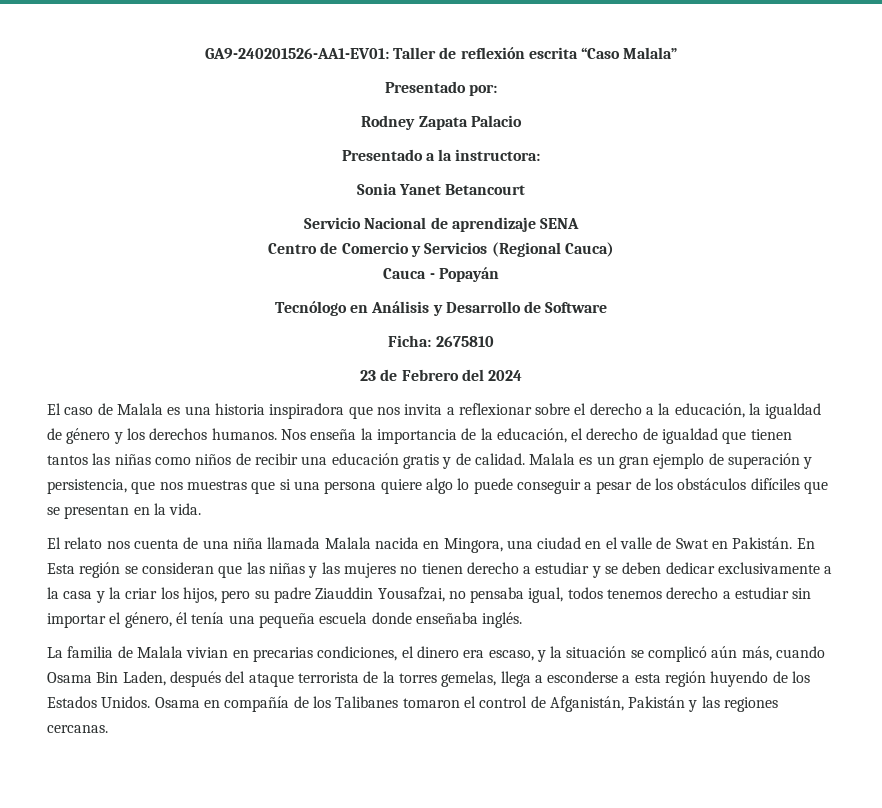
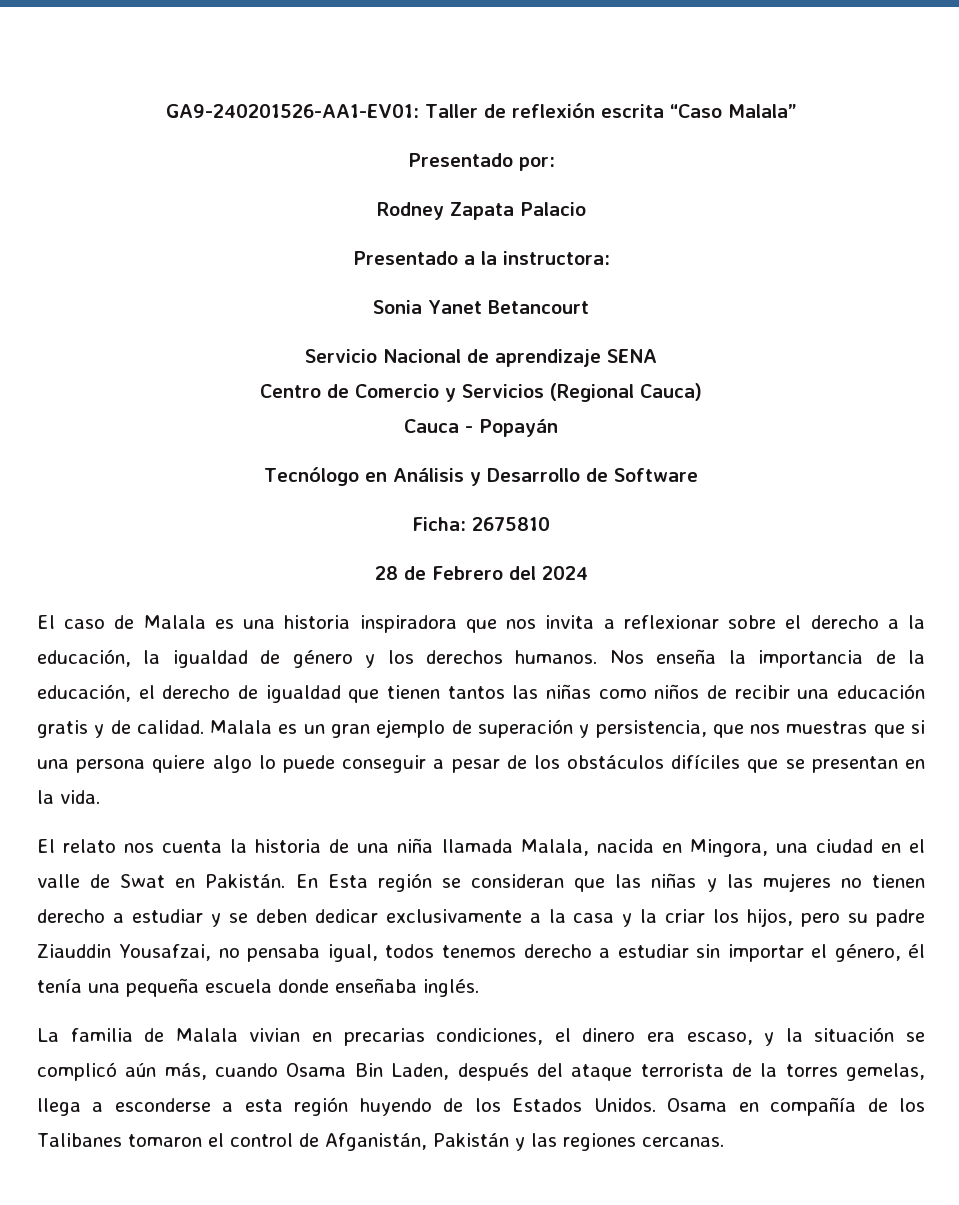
[359,370,376,381] 23 -> [374,566,398,580] 28
(179, 544) none -> [230,839,322,853] la historia
[324,537,371,549] Malala -> [520,839,589,856] Malala,

